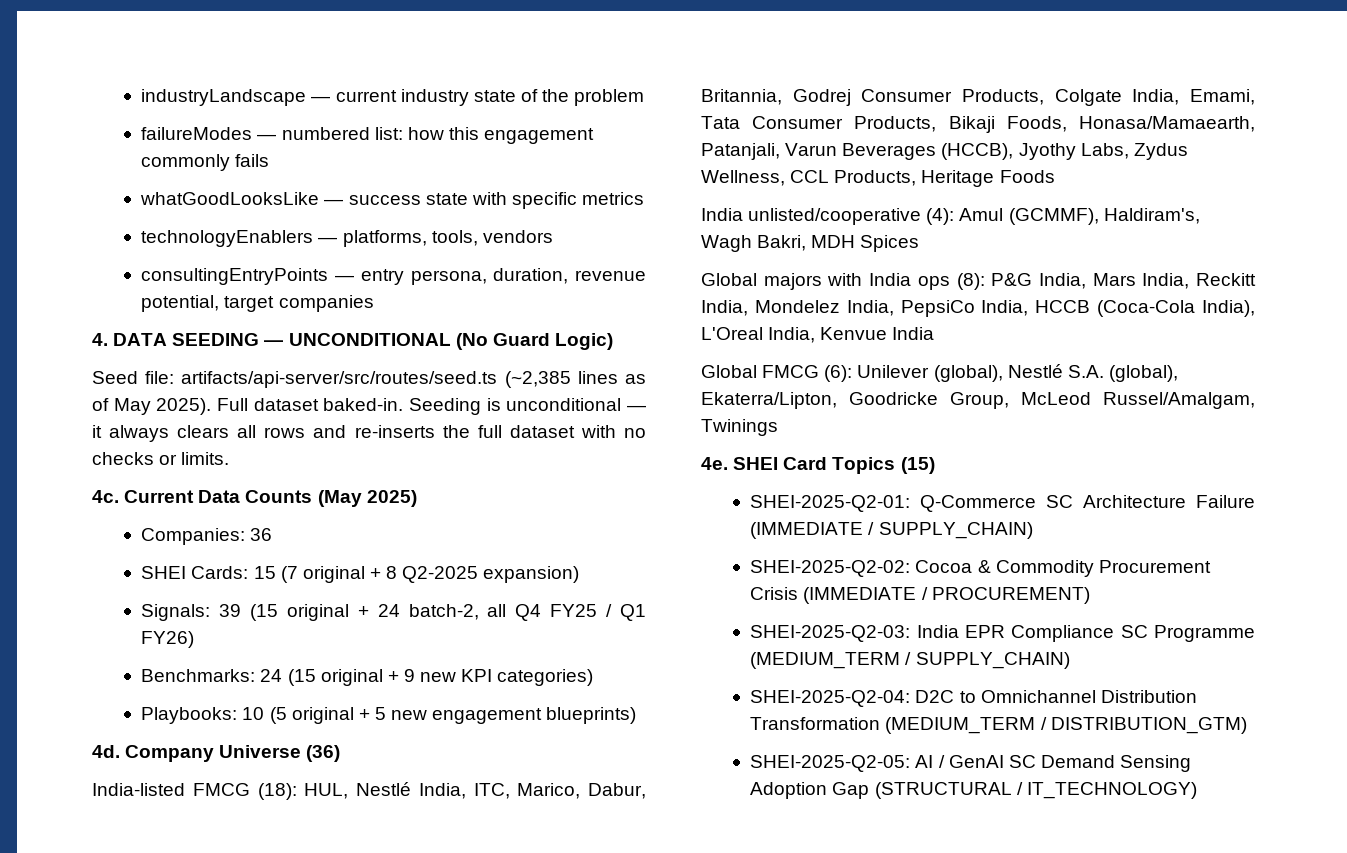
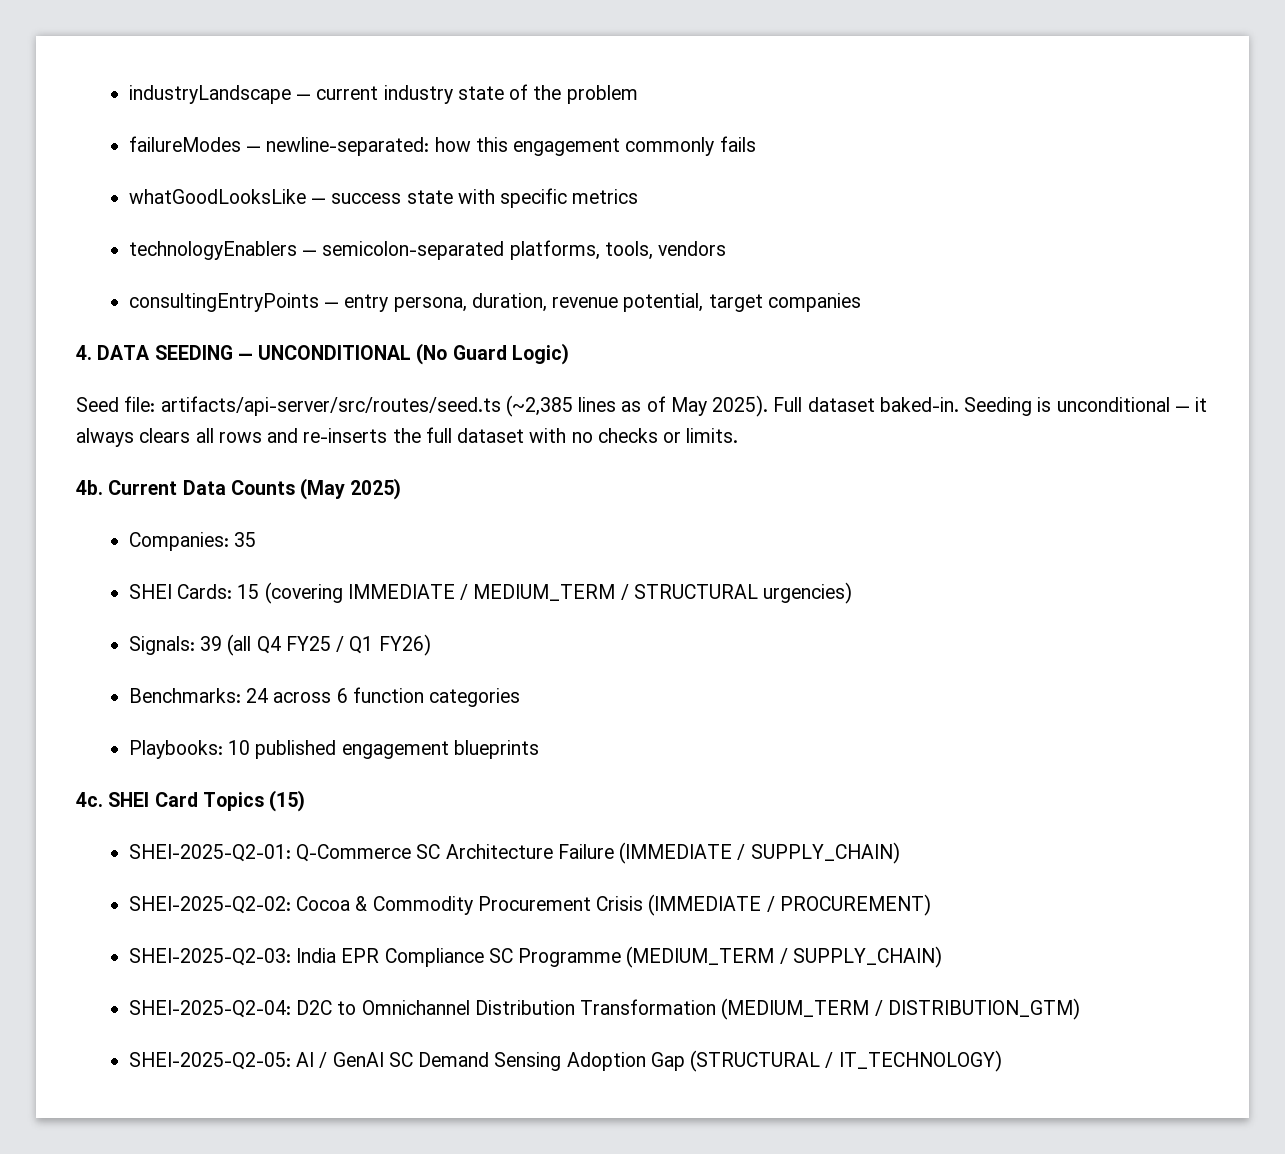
[281,127,403,140] numbered list: -> [266,137,430,156] newline-separated:
(338, 240) none -> [322,241,505,260] semicolon-separated
[92,490,119,503] 4c. -> [76,480,103,495] 4b.
[250,528,273,541] 36 -> [234,532,257,547] 35
[280,566,580,583] [141,604,507,621] (7 original + 8 Q2-2025 expansion) // Signals: 39 (15 original + 24 batch-2, all -> [264,582,853,604] [128,634,252,656] (covering IMMEDIATE / MEDIUM_TERM / STRUCTURAL urgencies) // Signals: 39 (all
[287,669,594,686] [141,707,637,724] [92,745,341,762] [92,782,646,800] [701,89,1255,106] [701,116,1255,133] [701,143,1188,160] [701,170,1055,187] [701,208,1200,225] [701,235,920,252] [701,273,1256,290] [701,300,1255,317] [701,327,935,343] [701,364,1178,382] [701,392,1255,409] [701,419,778,436] [701,457,728,470] (15 original + 9 new KPI categories) // Playbooks: 10 (5 original + 5 new engagement blueprints) // 4d. Company Universe (36) // India-listed FMCG (18): HUL, Nestlé India, ITC, Marico, Dabur, Britannia, Godrej Consumer Products, Colgate India, Emami, Tata Consumer Products, Bikaji Foods, Honasa/Mamaearth, Patanjali, Varun Beverages (HCCB), Jyothy Labs, Zydus Wellness, CCL Products, Heritage Foods // India unlisted/cooperative (4): Amul (GCMMF), Haldiram's, Wagh Bakri, MDH Spices // Global majors with India ops (8): P&G India, Mars India, Reckitt India, Mondelez India, PepsiCo India, HCCB (Coca-Cola India), L'Oreal India, Kenvue India // Global FMCG (6): Unilever (global), Nestlé S.A. (global), Ekaterra/Lipton, Goodricke Group, McLeod Russel/Amalgam, Twinings // 4e. -> [273,687,521,707] [128,740,539,759] [76,792,103,807] across 6 function categories // Playbooks: 10 published engagement blueprints // 4c.

